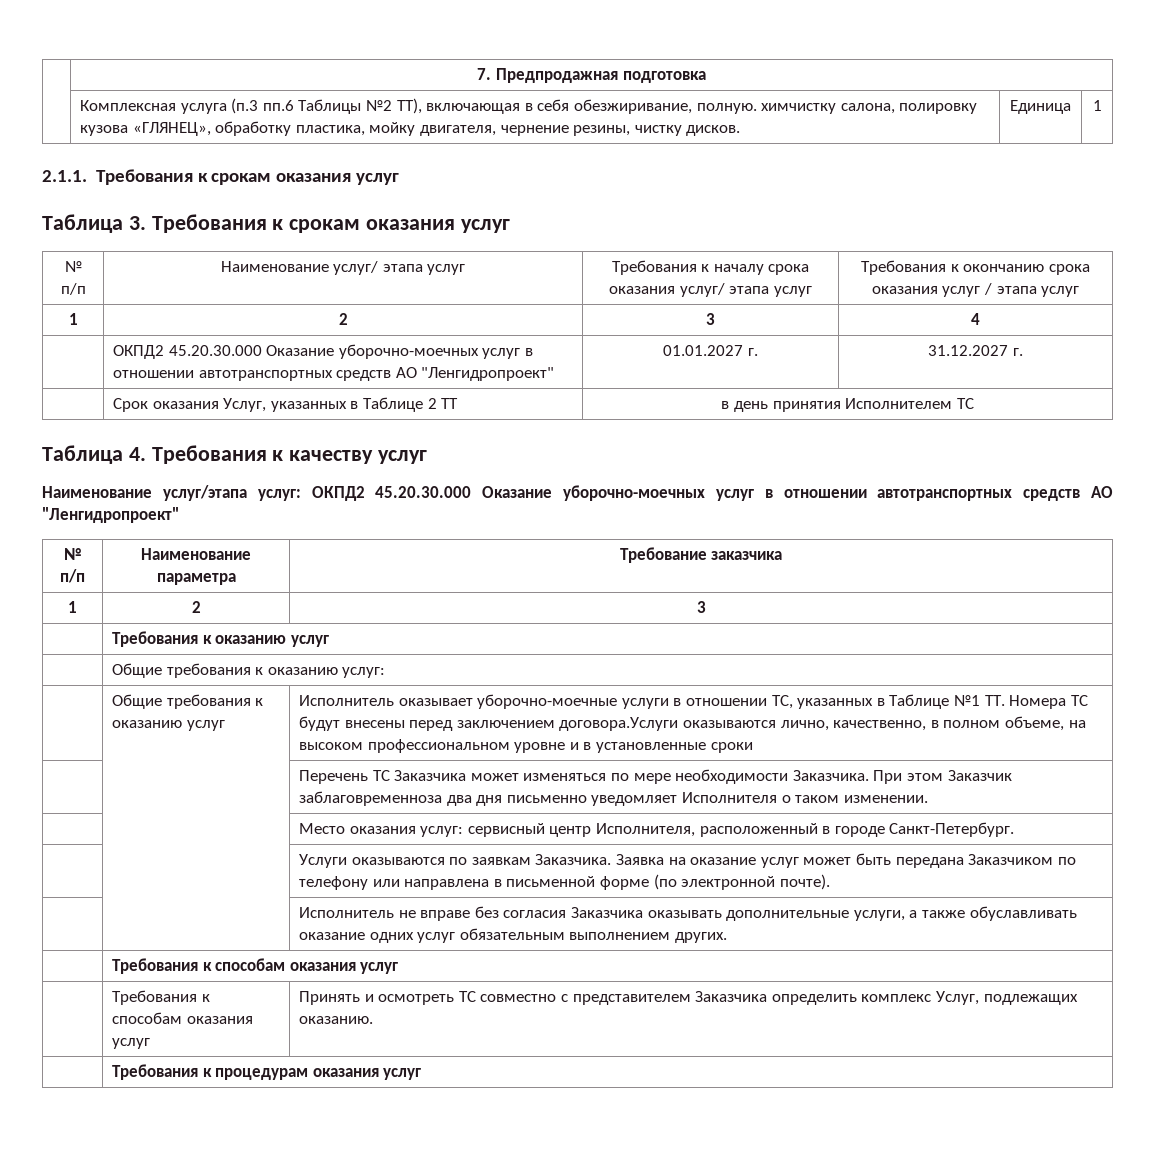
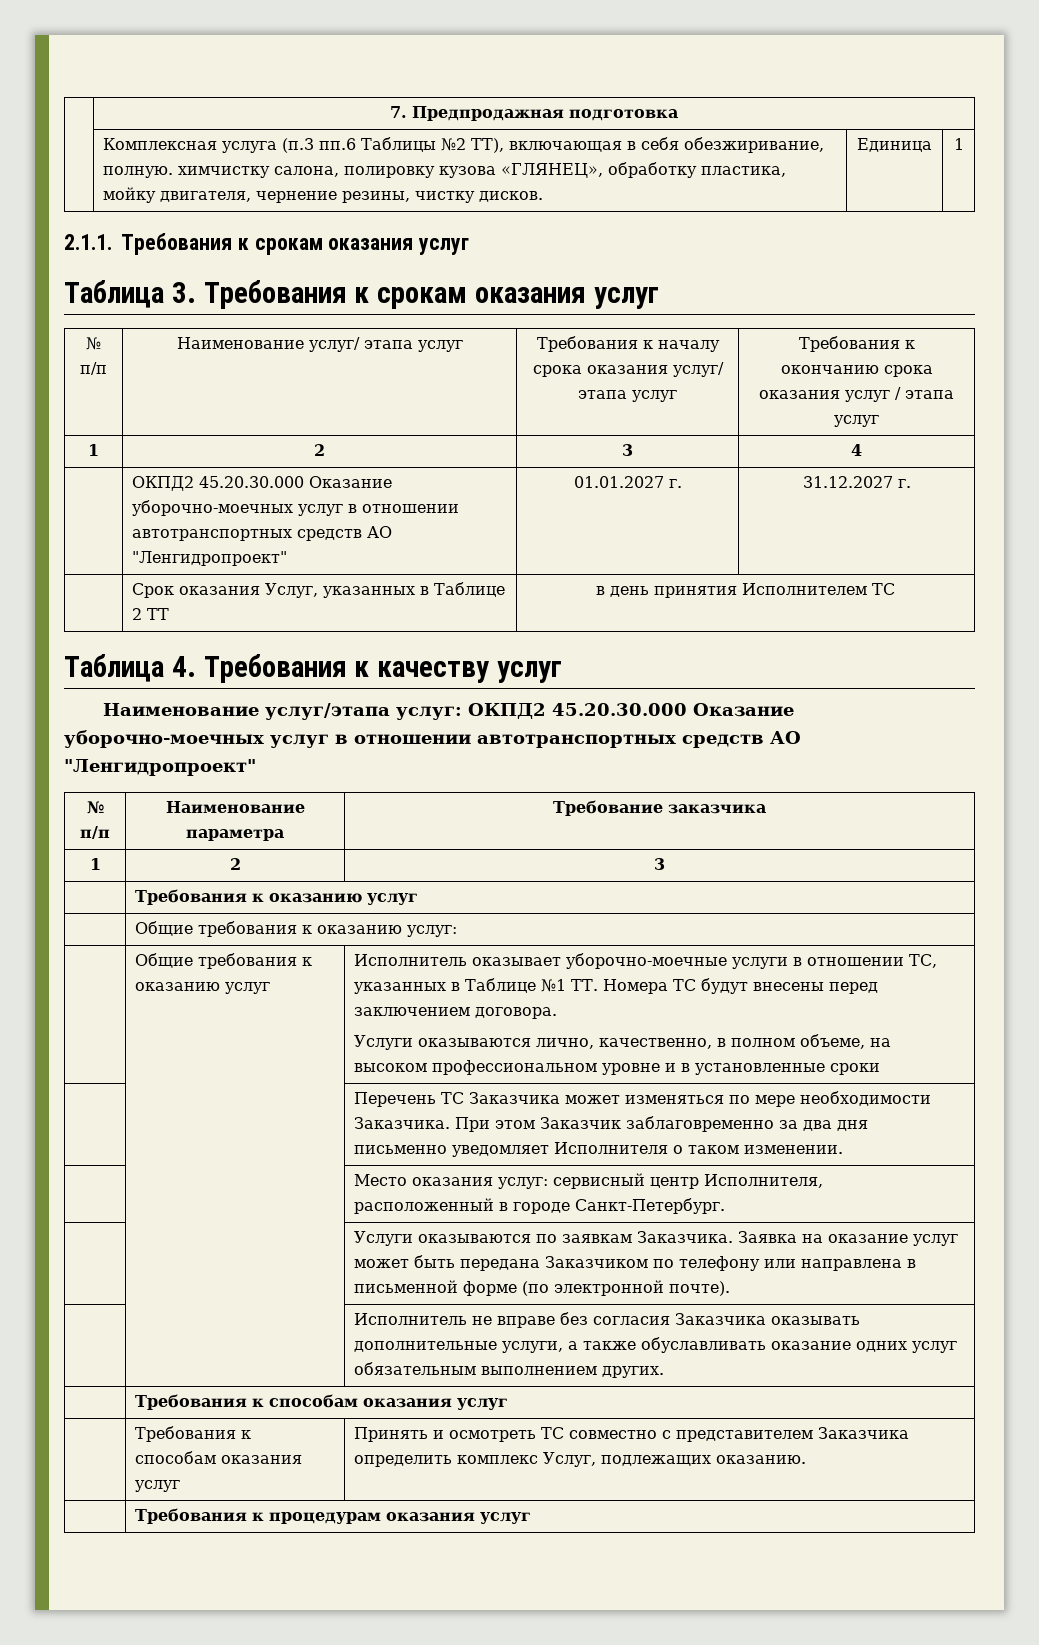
[559,717,679,731] договора.Услуги -> [475,1007,558,1019] [354,1035,414,1050] договора. // Услуги
[299,791,443,806] заблаговременноза -> [626,1116,799,1132] заблаговременно за

